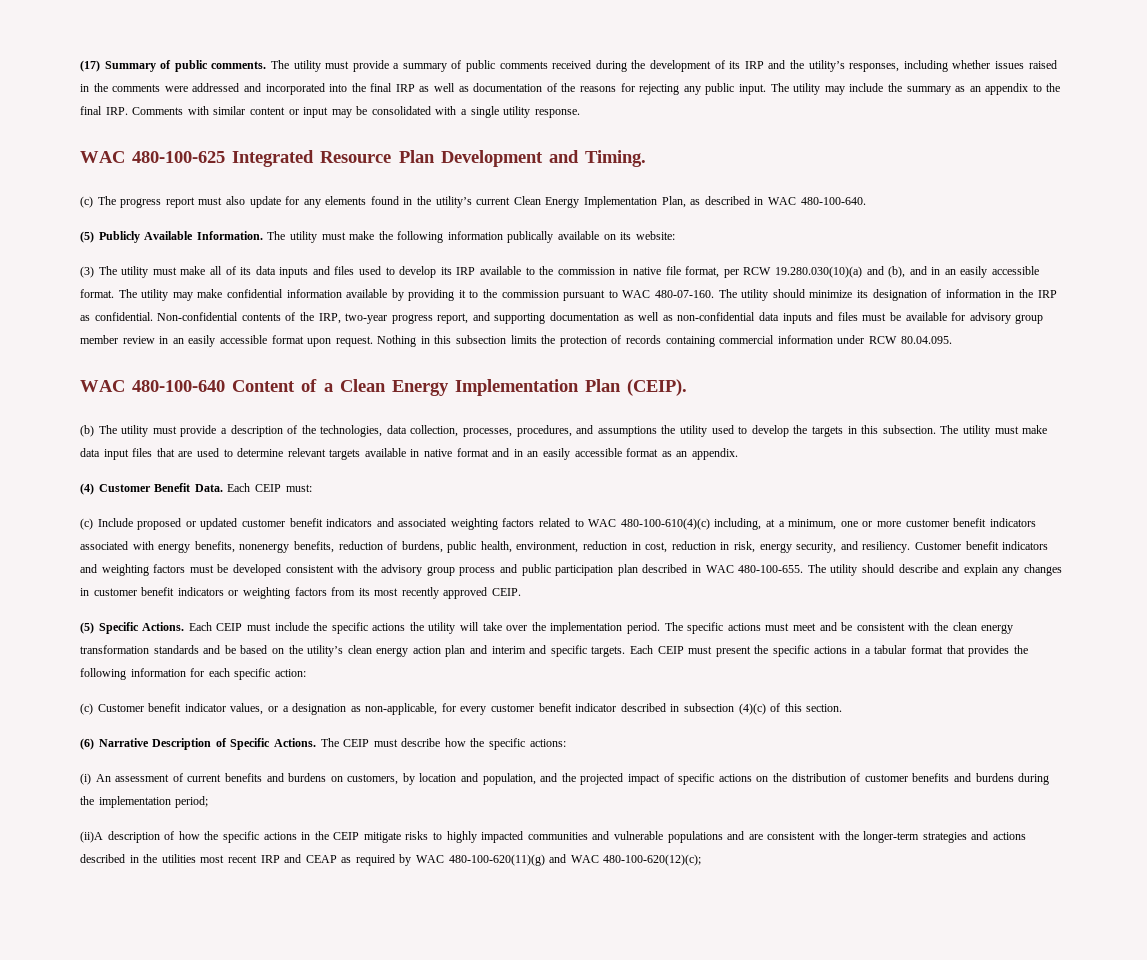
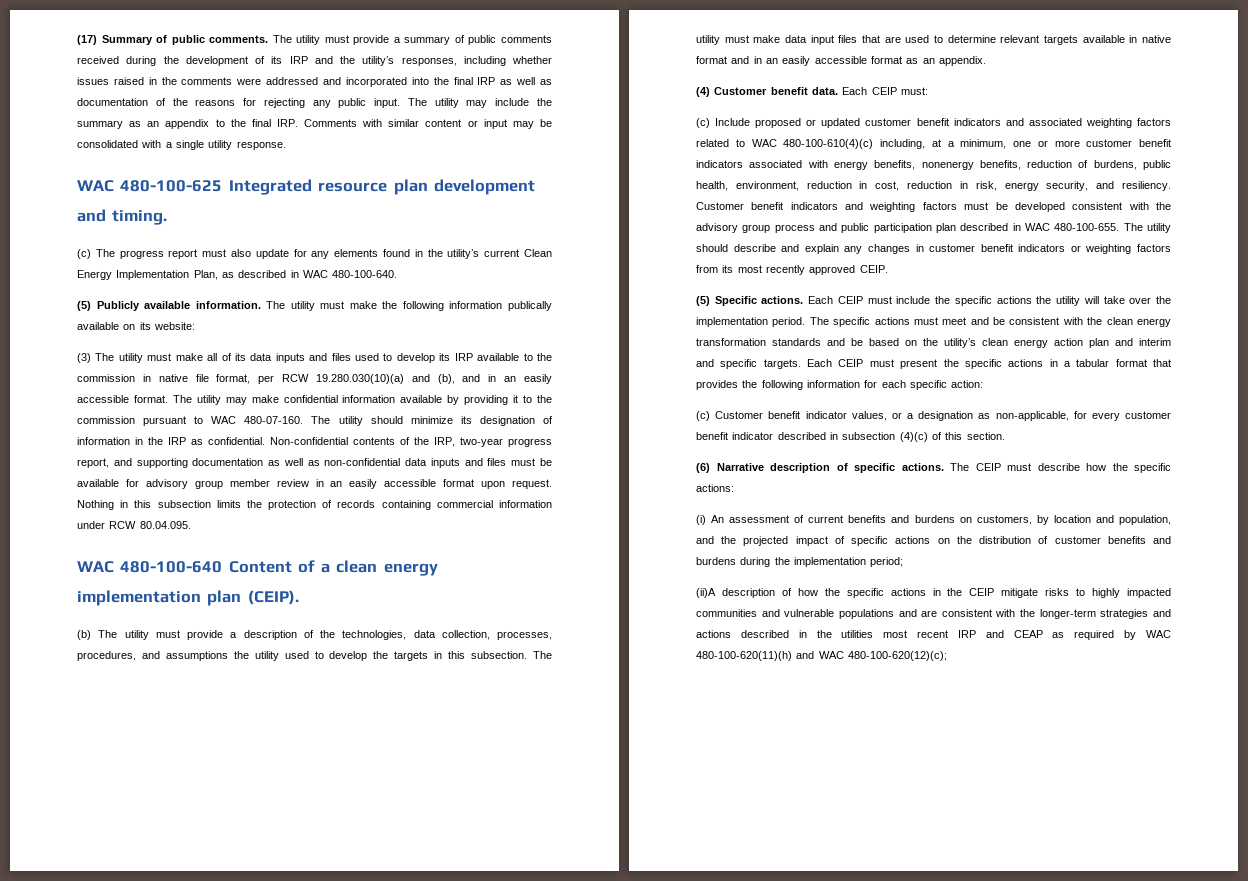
[320,150,647,167] Resource Plan Development and Timing. -> [318,179,536,195] [77,209,168,225] resource plan development and timing.
[144,231,263,240] Available Information. -> [144,301,261,309] available information.
[339,379,622,396] Clean Energy Implementation Plan -> [336,560,438,576] [77,590,242,606] clean energy implementation plan
[154,483,223,492] Benefit Data. -> [770,87,838,95] benefit data.
[142,622,185,631] Actions. -> [761,296,804,304] actions.
[152,738,316,750] Description of Specific Actions. -> [770,463,944,473] description of specific actions.
[448,854,545,866] 480-100-620(11)(g) -> [696,651,792,661] 480-100-620(11)(h)

